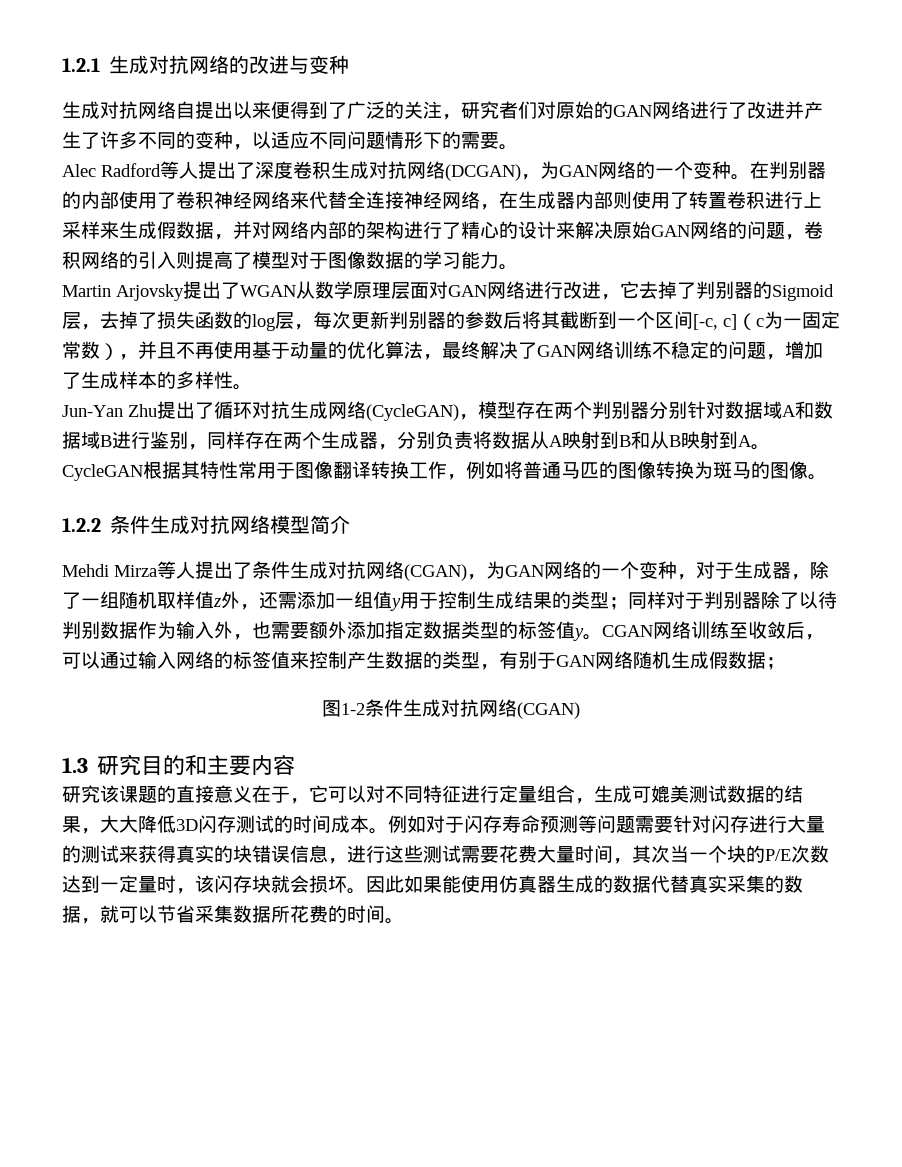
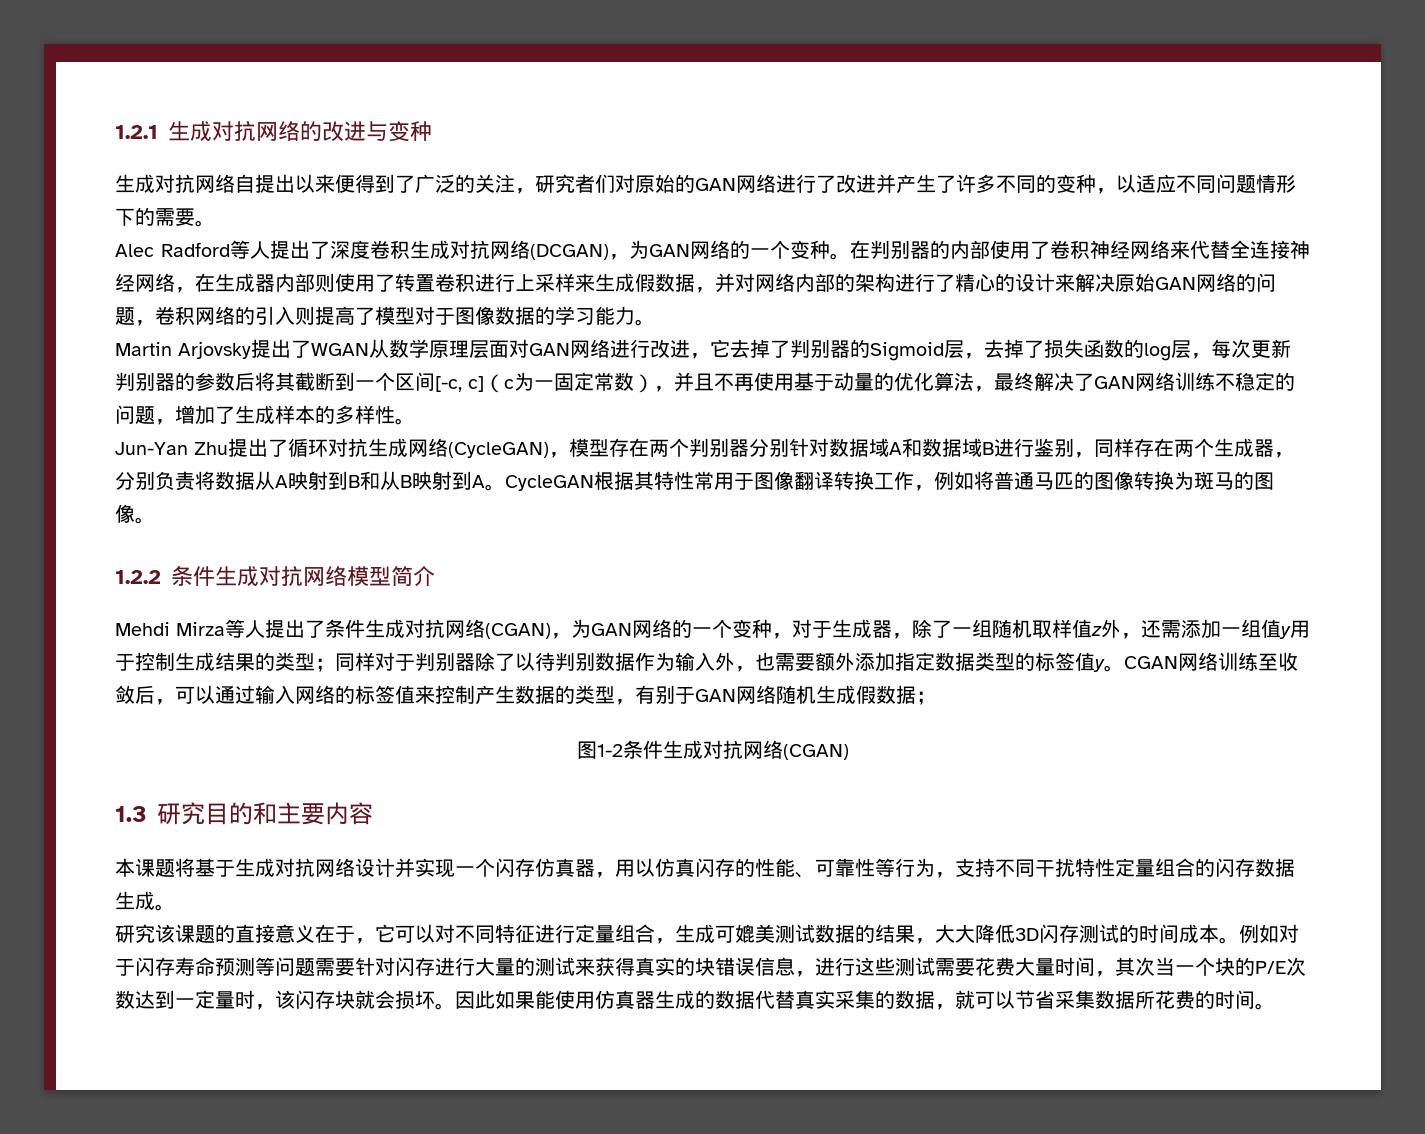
(296, 765) none -> [115,858,1295,878] [115,891,175,911] // 本课题将基于生成对抗网络设计并实现一个闪存仿真器，用以仿真闪存的性能、可靠性等行为，支持不同干扰特性定量组合的闪存数据生成。

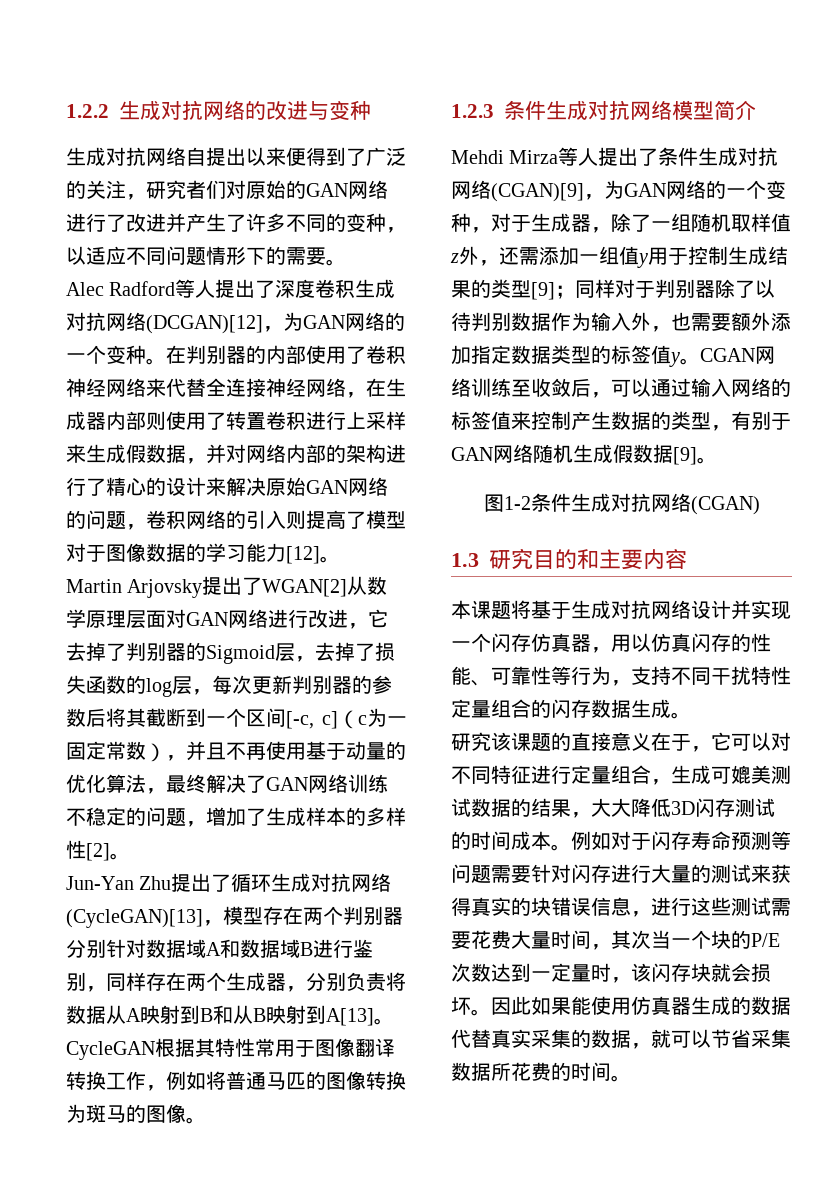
[115,125,158,139] 1.2.1 -> [66,104,109,118] 1.2.2
[530,244,609,260] (DCGAN) -> [146,315,263,334] (DCGAN)[12]
(635, 315) none -> [286,546,320,564] [12]
[311,343,369,356] WGAN -> [262,579,348,597] WGAN[2]
(395, 414) none -> [86,843,110,861] [2]
[328,438,549,458] 对抗生成网络(CycleGAN) -> [271,873,392,892] [66,909,203,928] 生成对抗网络(CycleGAN)[13]
[472,475,485,488] A -> [326,1008,374,1026] A[13]
[115,570,161,584] 1.2.2 -> [451,104,494,118] 1.2.3
[485,623,551,639] (CGAN) -> [491,183,584,202] (CGAN)[9]
(315, 662) none -> [531,282,555,300] [9]
[916,691,936,705] ； -> [673,447,717,465] [9]。

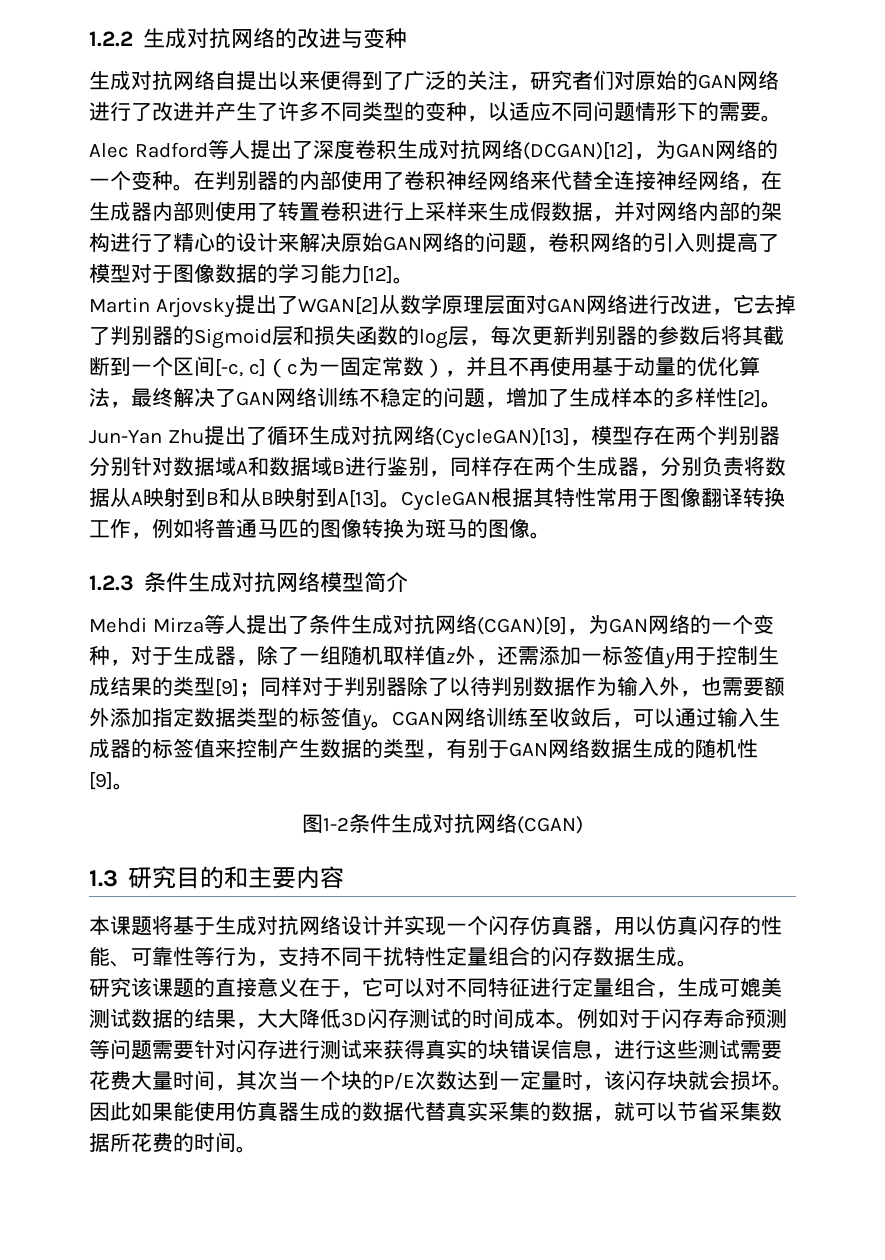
(326, 223) none -> [362,101,404,121] 类型
[295,642,375,662] ，去掉了 -> [293,325,314,345] 和
[599,246,619,265] 组 -> [602,645,644,665] 标签
[731,378,771,397] 网络 -> [759,708,780,727] [89,739,131,758] 生成器
[533,444,673,463] 随机生成假数据 -> [590,739,758,758] 数据生成的随机性
[651,864,711,883] 大量的 -> (320, 1049) none

